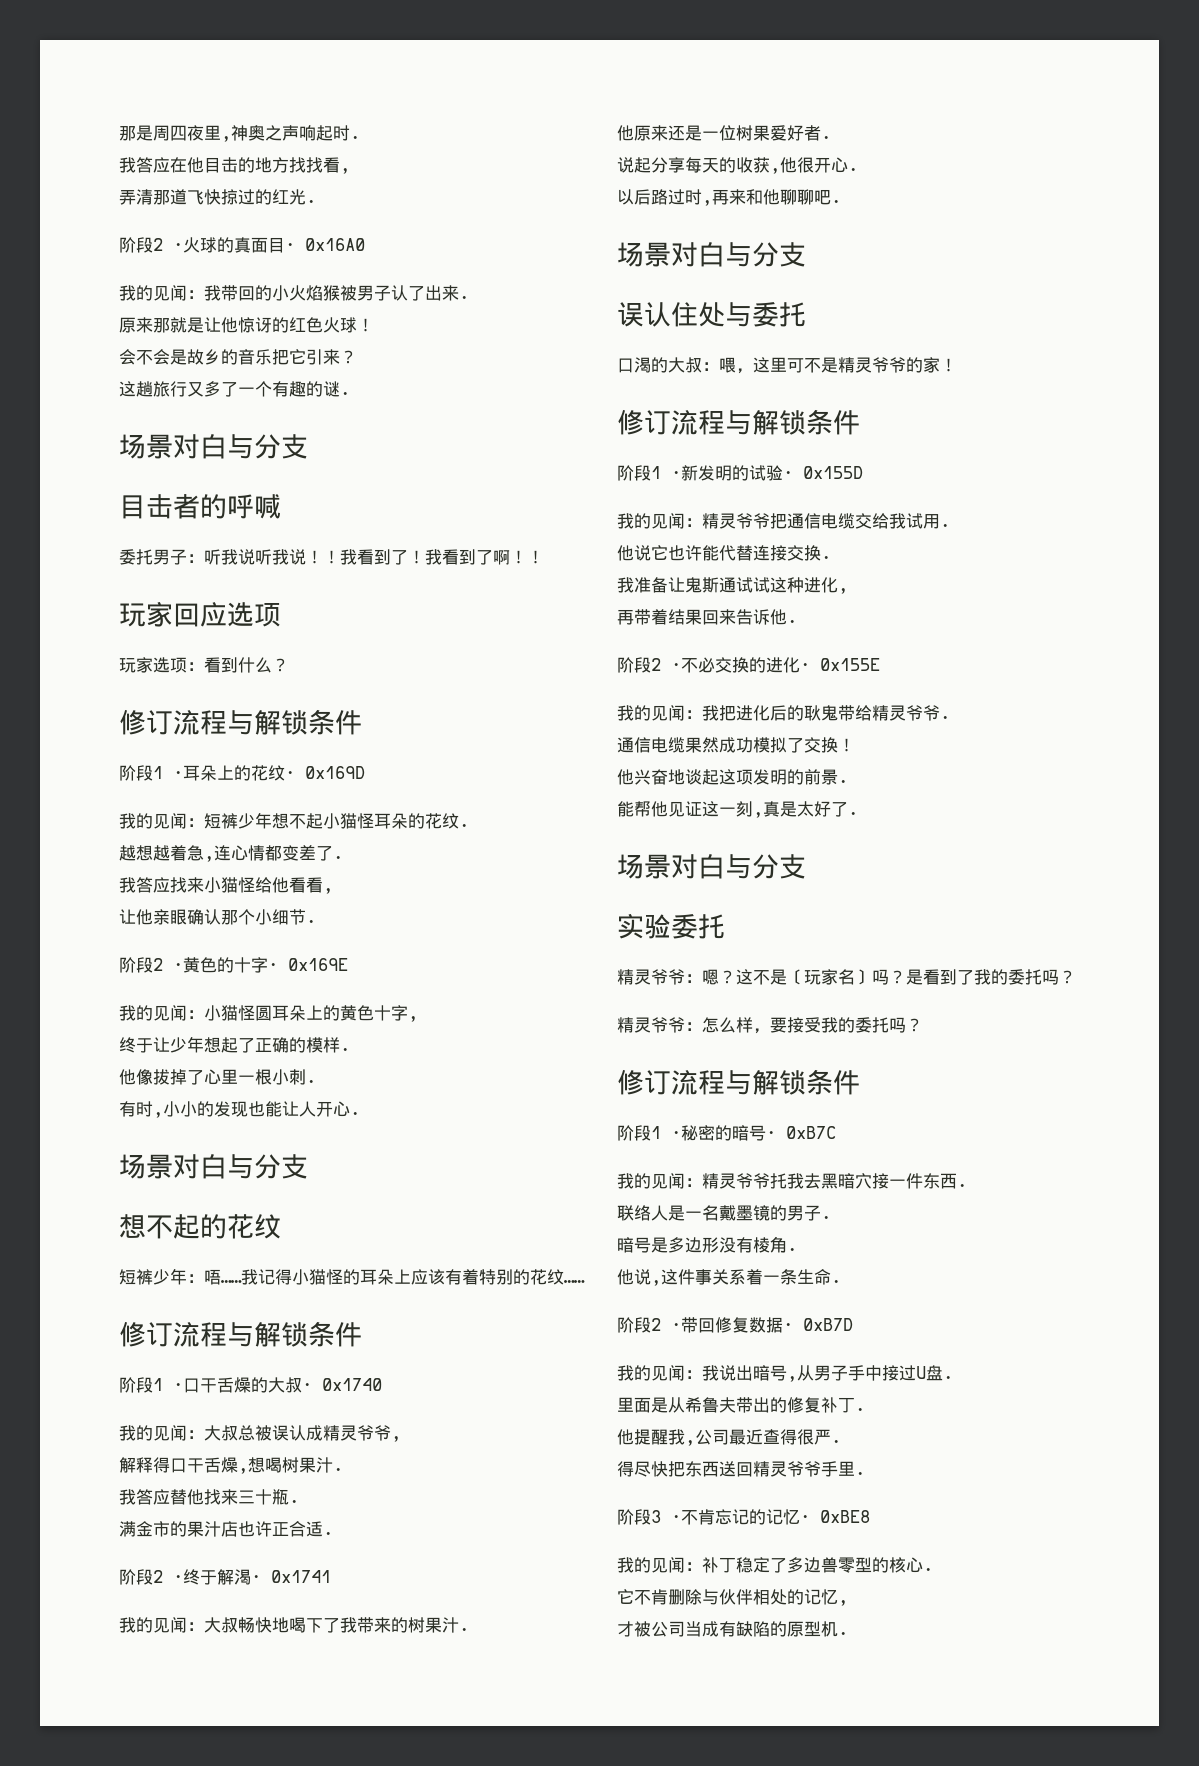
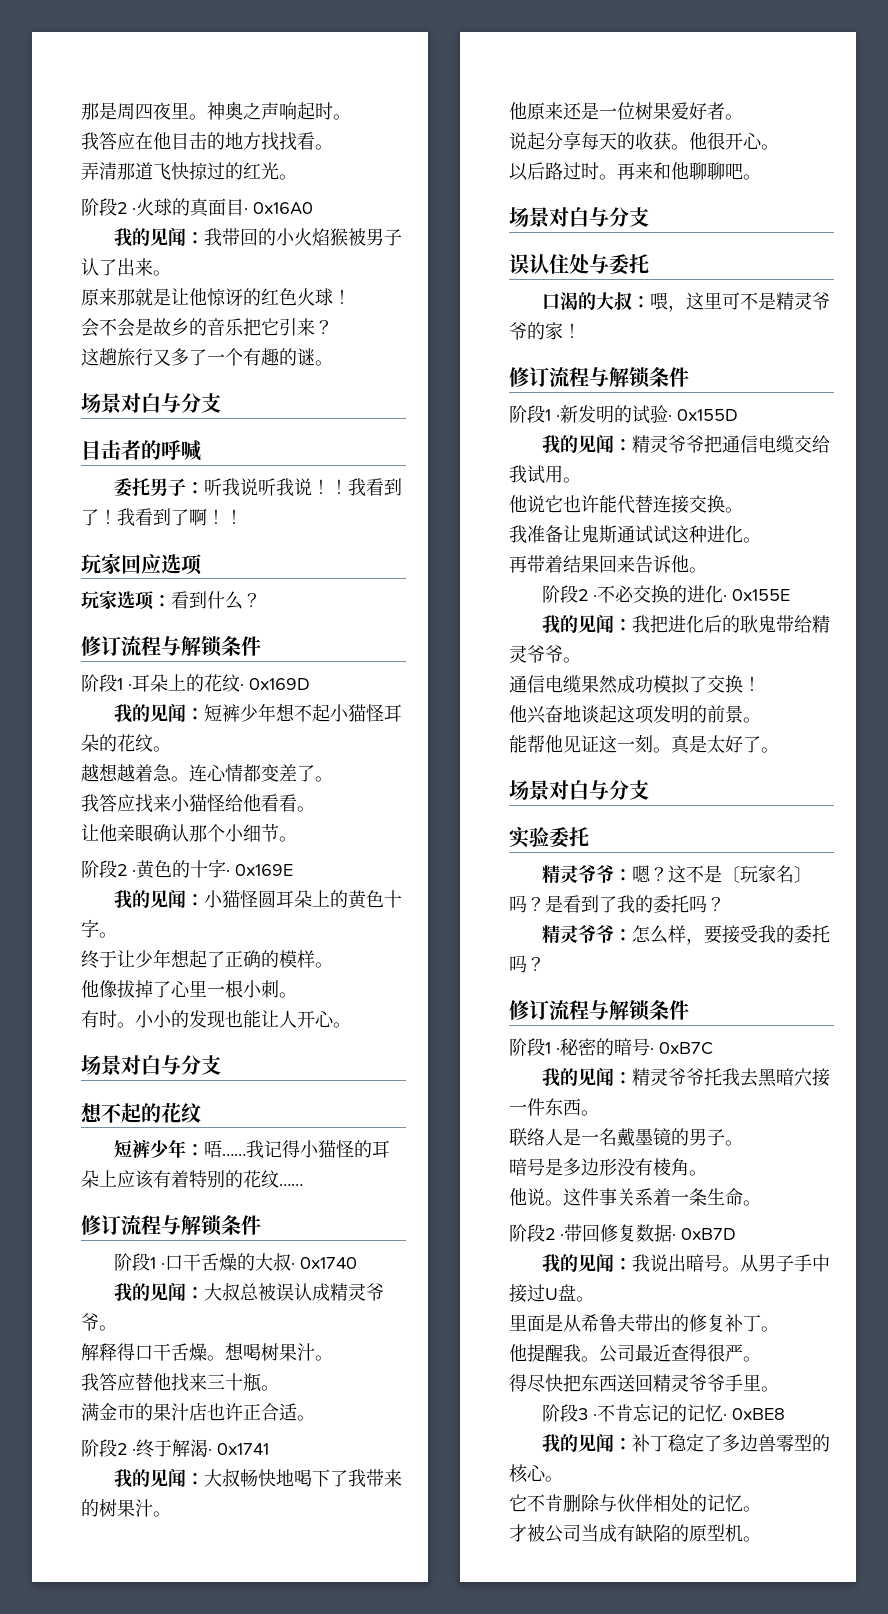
[221,136,231,142] , -> [189,114,207,120] 。
[350,135,360,139] . -> [333,114,351,120] 。
[340,168,350,174] , -> [315,144,333,150] 。
[306,199,316,203] . -> [279,174,297,180] 。
[459,295,469,299] . -> [153,270,171,276] 。
[340,391,350,395] . -> [315,360,333,366] 。
[459,823,469,827] . -> [153,746,171,752] 。
[204,856,214,862] , -> [171,776,189,782] 。
[333,855,343,859] . -> [315,776,333,782] 。
[323,888,333,894] , -> [297,806,315,812] 。
[306,919,316,923] . -> [279,836,297,842] 。
[408,1016,418,1022] , -> [99,932,117,938] 。
[340,1047,350,1051] . -> [315,962,333,968] 。
[306,1079,316,1083] . -> [279,992,297,998] 。
[153,1112,163,1118] , -> [117,1022,135,1028] 。
[350,1111,360,1115] . -> [333,1022,351,1028] 。
[391,1436,401,1442] , -> [99,1325,117,1331] 。
[238,1468,248,1474] , -> [207,1355,225,1361] 。
[333,1467,343,1471] . -> [315,1355,333,1361] 。
[289,1499,299,1503] . -> [261,1385,279,1391] 。
[323,1531,333,1535] . -> [297,1415,315,1421] 。
[459,1627,469,1631] . -> [153,1511,171,1517] 。
[821,135,831,139] . -> [725,114,743,120] 。
[770,168,780,174] , -> [671,144,689,150] 。
[848,167,858,171] . -> [761,144,779,150] 。
[702,200,712,206] , -> [599,174,617,180] 。
[831,199,841,203] . -> [743,174,761,180] 。
[940,523,950,527] . -> [563,477,581,483] 。
[821,555,831,559] . -> [725,507,743,513] 。
[838,588,848,594] , -> [743,537,761,543] 。
[787,619,797,623] . -> [689,567,707,573] 。
[940,715,950,719] . -> [563,657,581,663] 。
[838,779,848,783] . -> [743,717,761,723] 。
[753,812,763,818] , -> [653,747,671,753] 。
[848,811,858,815] . -> [761,747,779,753] 。
[957,1183,967,1187] . -> [581,1110,599,1116] 。
[821,1215,831,1219] . -> [725,1140,743,1146] 。
[787,1247,797,1251] [617,1269,661,1286] . // 他说, -> [689,1170,707,1176] [509,1188,563,1206] 。 // 他说。
[831,1279,841,1283] . -> [743,1200,761,1206] 。
[787,1376,797,1382] , -> [722,1266,741,1272] 。
[943,1375,953,1379] . -> [576,1296,594,1302] 。
[855,1407,865,1411] . -> [761,1326,779,1332] 。
[685,1440,695,1446] , -> [581,1356,599,1362] 。
[831,1439,841,1443] . -> [743,1356,761,1362] 。
[855,1471,865,1475] . -> [761,1386,779,1392] 。
[923,1567,933,1571] . -> [545,1476,563,1482] 。
[838,1600,848,1606] , -> [743,1506,761,1512] 。
[838,1631,848,1635] . -> [743,1536,761,1542] 。

